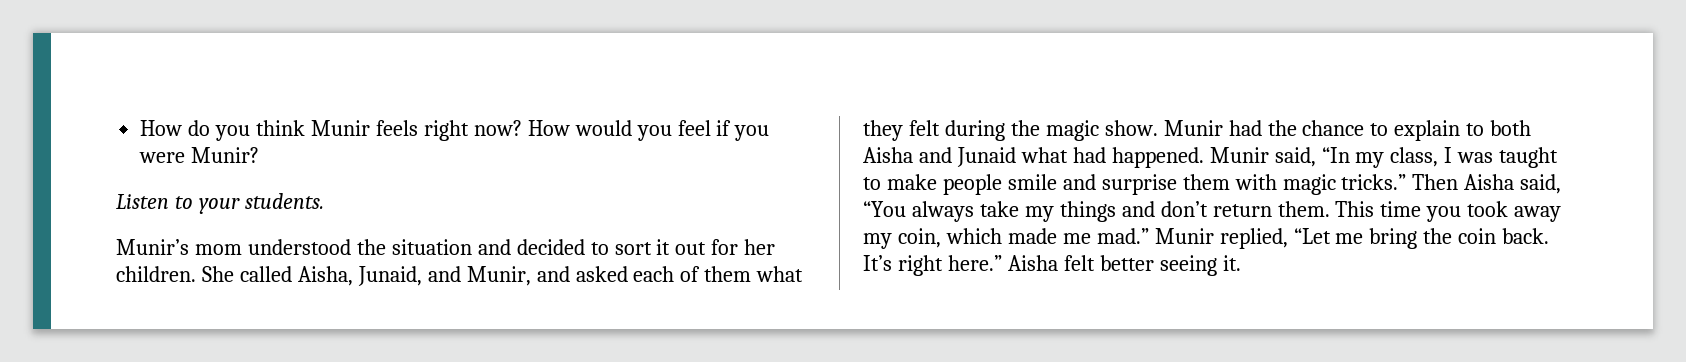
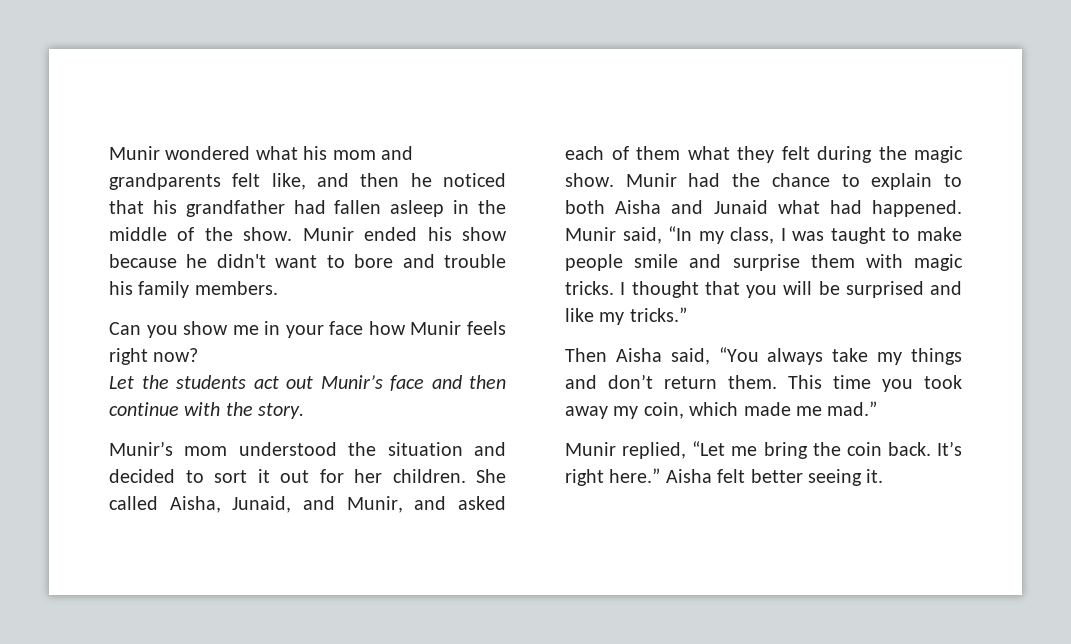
[140,120,770,141] [139,147,260,163] [116,193,324,214] How do you think Munir feels right now? How would you feel if you were Munir? // Listen to your students. -> [109,146,413,160] [109,173,506,190] [109,200,506,217] [109,227,507,241] [109,254,506,268] [109,281,278,298] [109,321,507,338] [109,348,199,365] [109,375,506,391] [109,402,305,419] Munir wondered what his mom and grandparents felt like, and then he noticed that his grandfather had fallen asleep in the middle of the show. Munir ended his show because he didn't want to bore and trouble his family members. // Can you show me in your face how Munir feels right now? // Let the students act out Munir’s face and then continue with the story.
(1336, 184) none -> [565,281,962,298] [565,308,625,325] tricks. I thought that you will be surprised and like my
(1407, 182) none -> (687, 314) //
(1149, 236) none -> (878, 408) //

